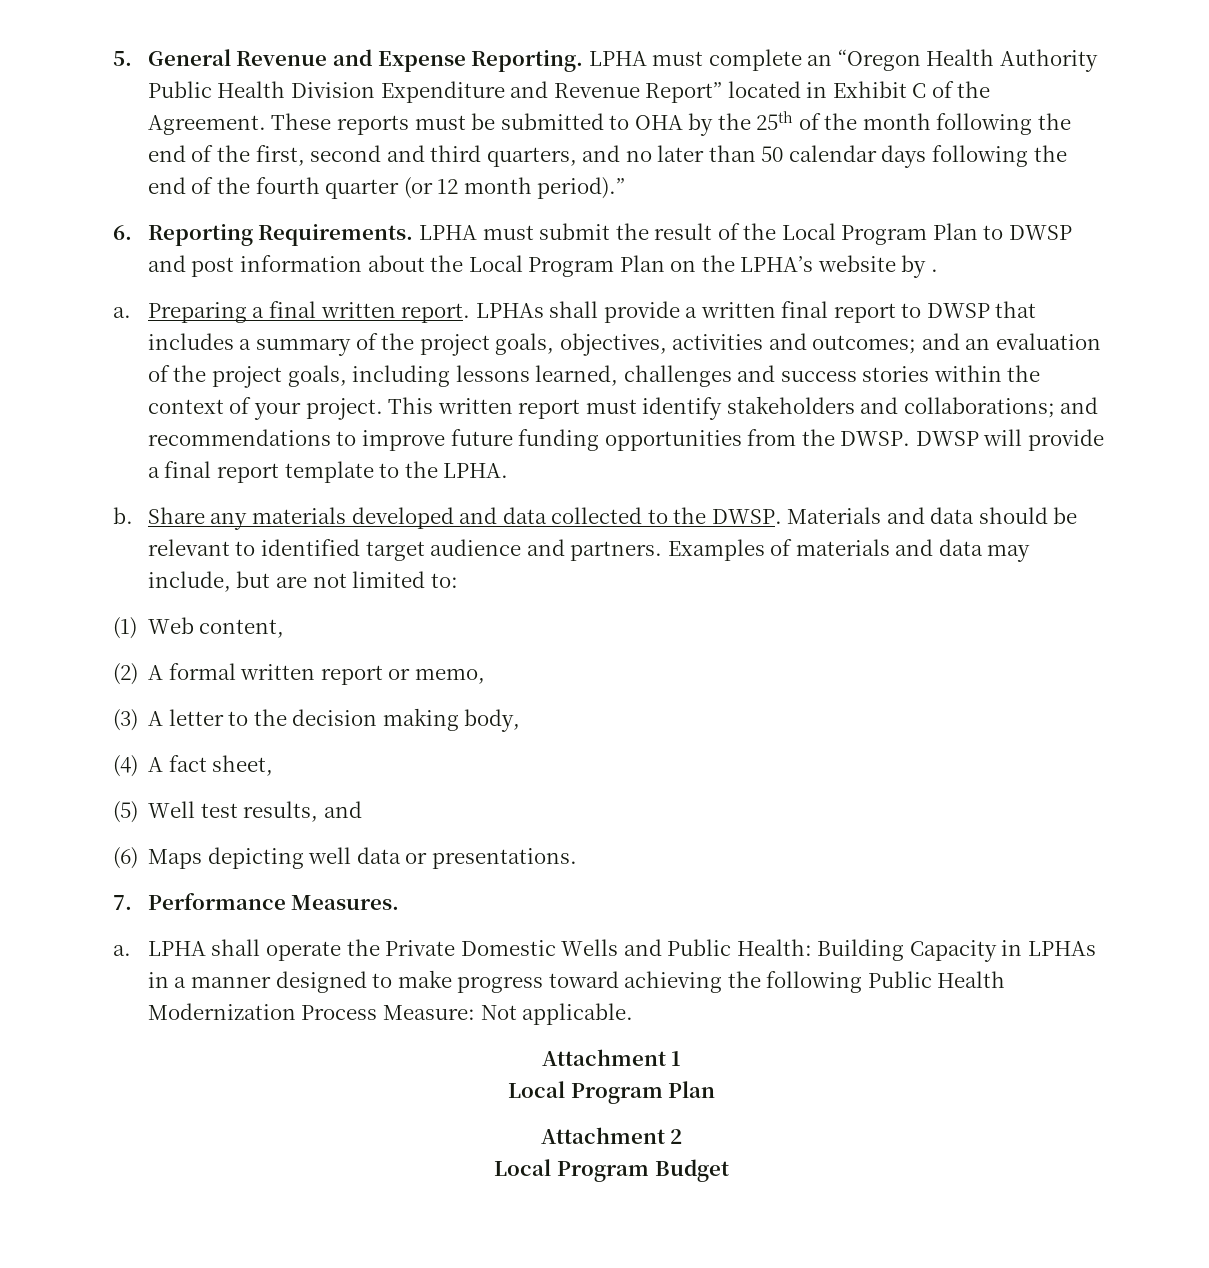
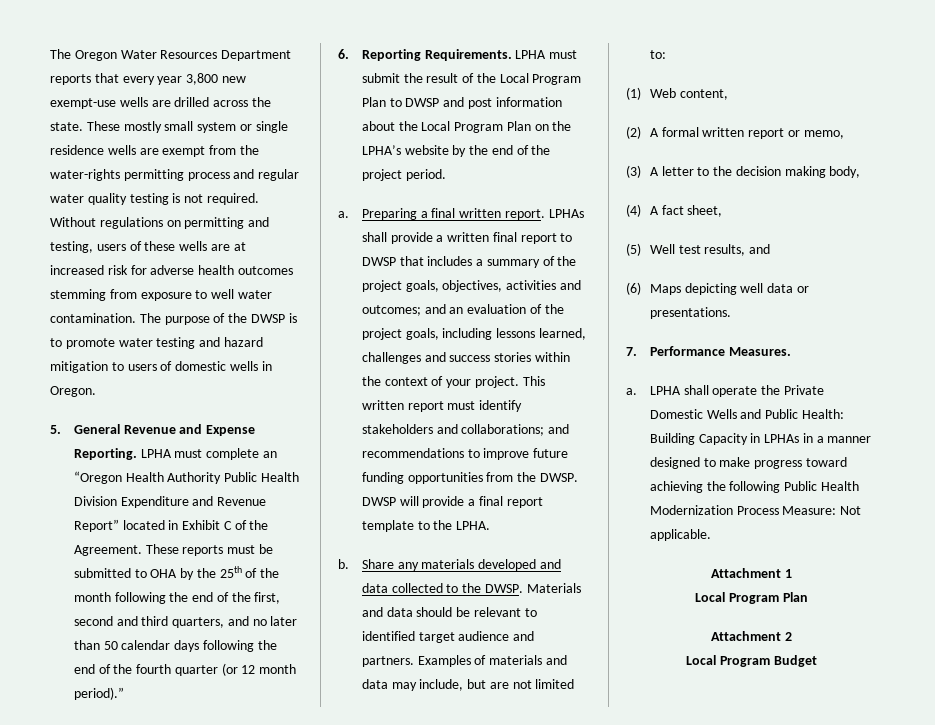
(113, 58) none -> [50,49,292,61] [50,73,246,85] [50,97,271,109] [50,121,288,133] [50,145,259,157] [50,169,300,181] [50,193,259,205] [50,217,270,229] [50,241,246,253] [50,265,293,275] [50,289,272,301] [50,313,297,325] [50,337,263,349] [50,361,272,373] [50,386,96,397] The Oregon Water Resources Department reports that every year 3,800 new exempt-use wells are drilled across the state. These mostly small system or single residence wells are exempt from the water-rights permitting process and regular water quality testing is not required. Without regulations on permitting and testing, users of these wells are at increased risk for adverse health outcomes stemming from exposure to well water contamination. The purpose of the DWSP is to promote water testing and hazard mitigation to users of domestic wells in Oregon. //
[930,269,938,272] . -> [469,145,551,155] [361,169,446,181] the end of the project period.

